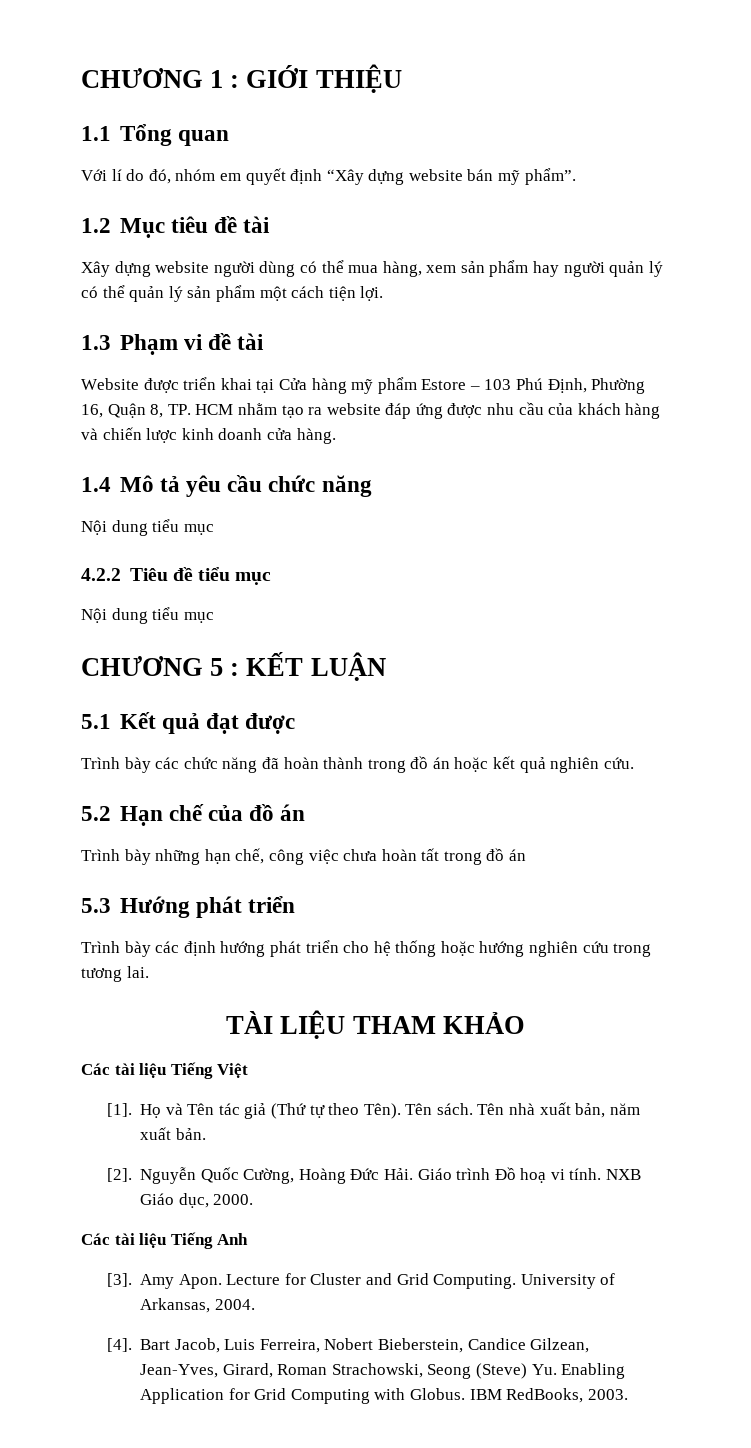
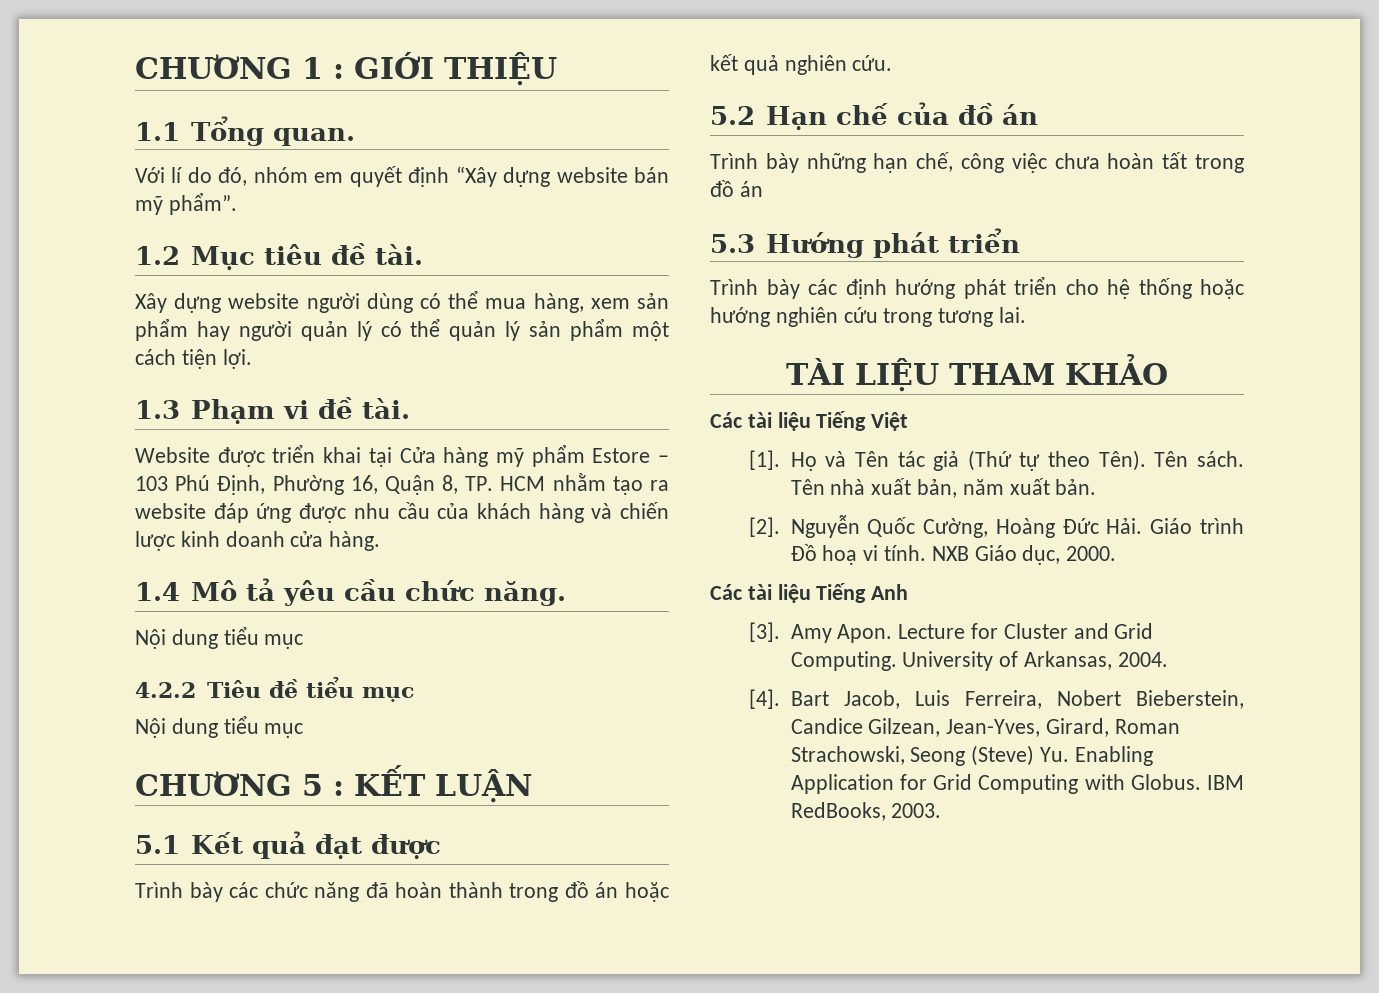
[177,130,229,146] quan -> [272,128,355,146] quan.
[243,216,271,233] tài -> [374,244,423,265] tài.
[237,333,265,350] tài -> [361,398,410,419] tài.
[321,475,372,497] năng -> [483,581,566,606] năng.

